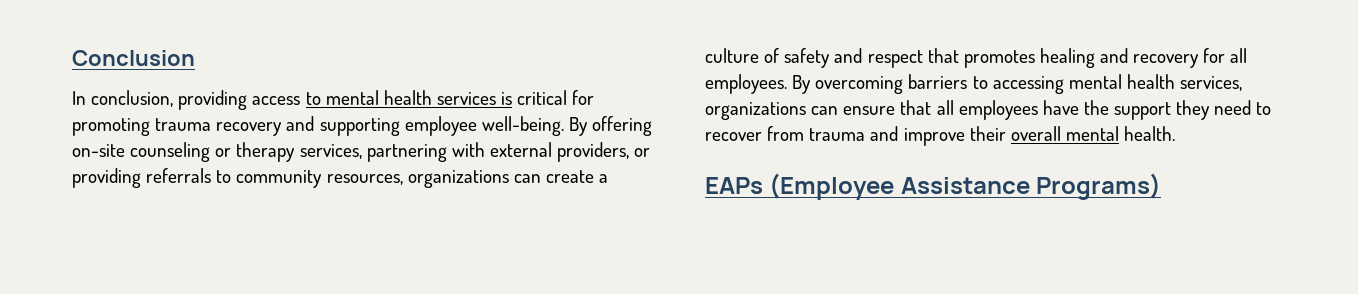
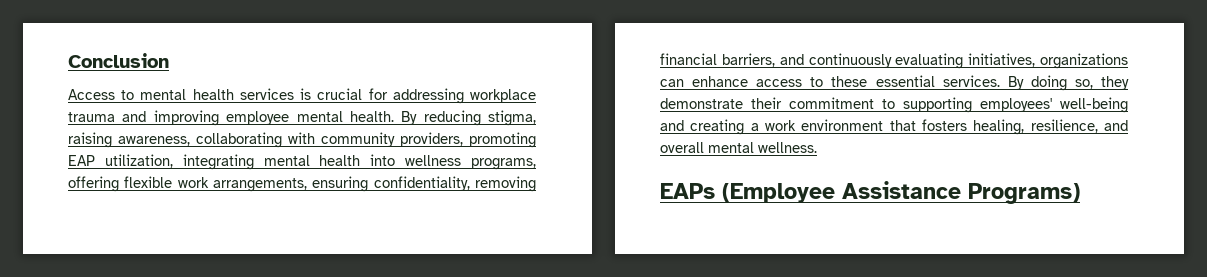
[72,90,301,110] In conclusion, providing access -> [68,89,115,100] Access
[517,90,595,105] [72,116,653,136] [72,142,651,162] [72,168,609,188] [705,48,1248,68] [705,74,1243,94] [705,100,1272,120] [705,126,1006,146] critical for promoting trauma recovery and supporting employee well-being. By offering on-site counseling or therapy services, partnering with external providers, or providing referrals to community resources, organizations can create a culture of safety and respect that promotes healing and recovery for all employees. By overcoming barriers to accessing mental health services, organizations can ensure that all employees have the support they need to recover from trauma and improve their -> [317,88,536,104] [68,110,536,126] [68,132,536,148] [68,154,536,170] [68,176,536,192] [660,53,1128,69] [660,75,1129,91] [660,97,1128,113] [660,119,1128,135] crucial for addressing workplace trauma and improving employee mental health. By reducing stigma, raising awareness, collaborating with community providers, promoting EAP utilization, integrating mental health into wellness programs, offering flexible work arrangements, ensuring confidentiality, removing financial barriers, and continuously evaluating initiatives, organizations can enhance access to these essential services. By doing so, they demonstrate their commitment to supporting employees' well-being and creating a work environment that fosters healing, resilience, and
[1124,126,1176,141] health. -> [758,142,817,153] wellness.

